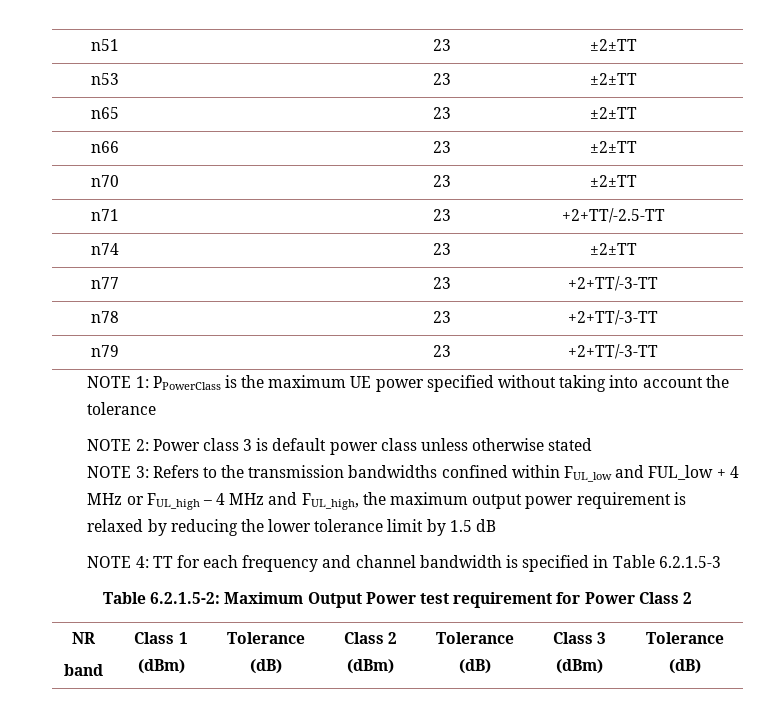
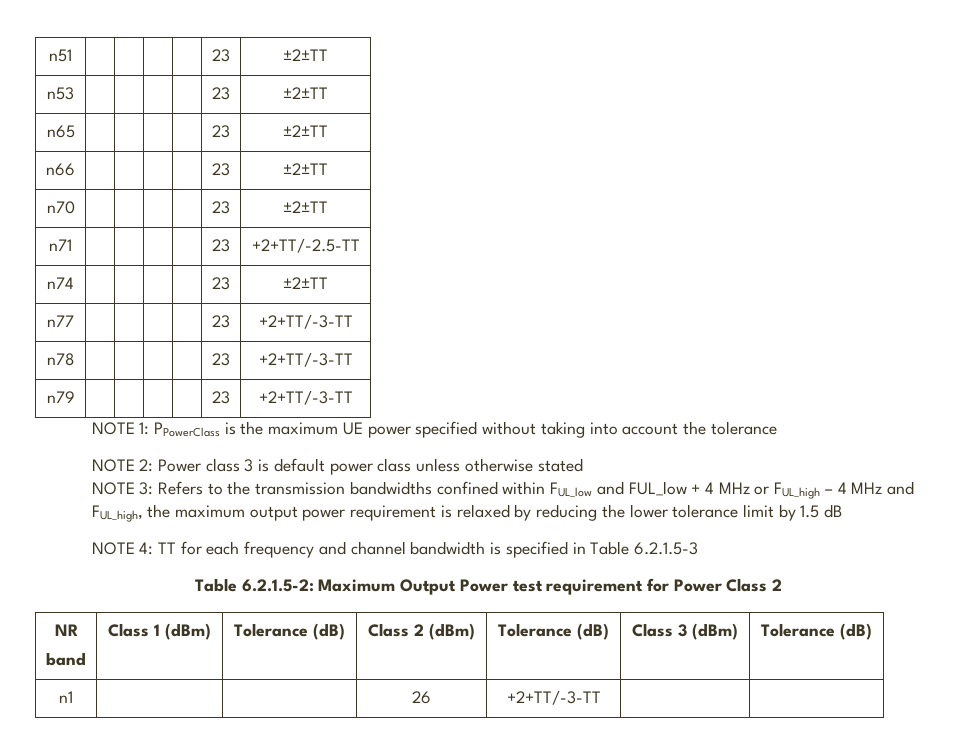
(701, 666) none -> [59,691,73,703] [412,691,431,704] [506,690,601,705] // n1 | | | 26 | +2+TT/-3-TT | |

